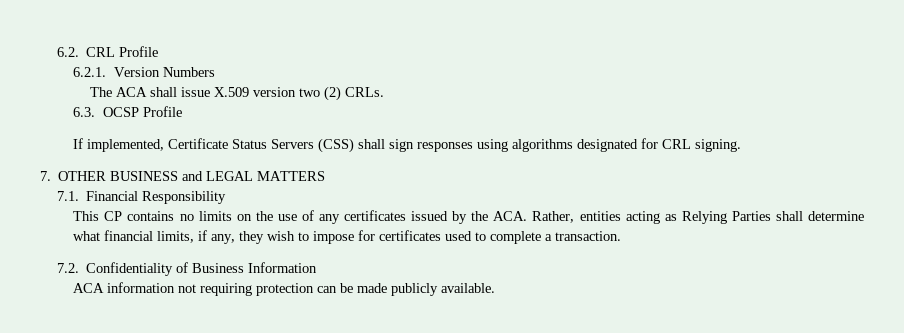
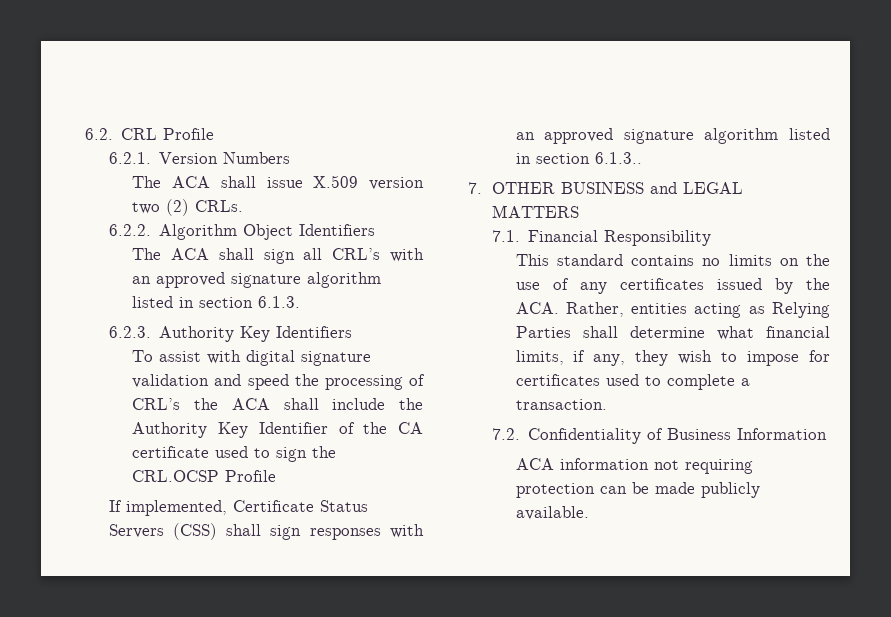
[73,107,139,117] 6.3. OCSP -> [108,224,375,240] [132,248,424,264] [132,272,382,288] [132,296,301,308] [108,326,352,342] [132,350,372,366] [132,374,425,390] [132,398,423,410] [132,422,424,438] [132,446,337,462] [132,470,220,482] 6.2.2. Algorithm Object Identifiers // The ACA shall sign all CRL’s with an approved signature algorithm listed in section 6.1.3. // 6.2.3. Authority Key Identifiers // To assist with digital signature validation and speed the processing of CRL’s the ACA shall include the Authority Key Identifier of the CA certificate used to sign the CRL.OCSP
[477,138,742,152] using algorithms designated for CRL signing. -> [390,524,424,538] [515,128,830,144] [515,152,642,164] with an approved signature algorithm listed in section 6.1.3..
[104,211,123,221] CP -> [556,254,623,266] standard

